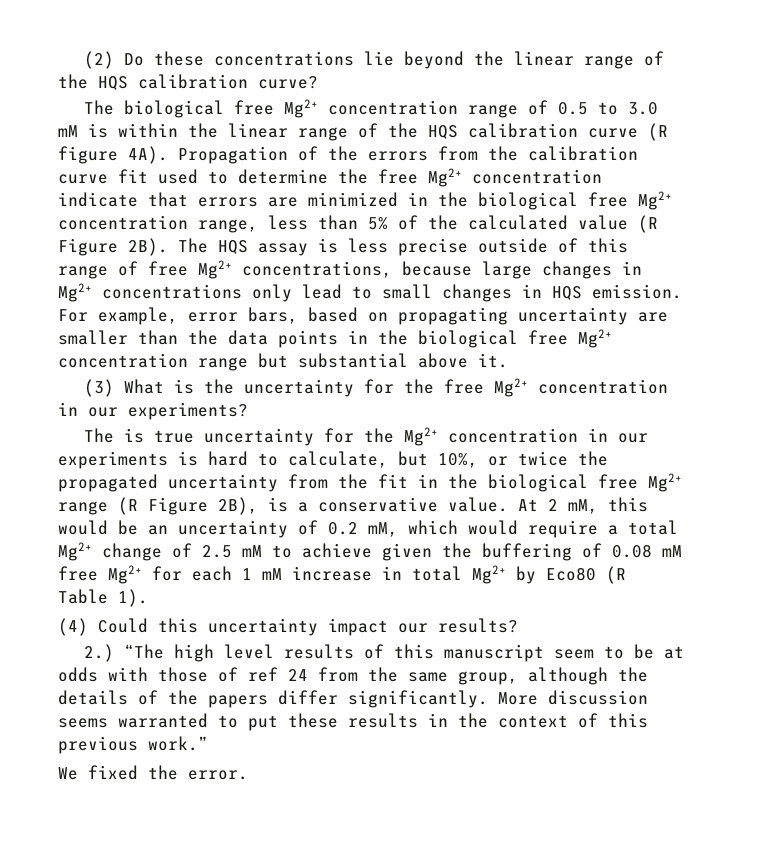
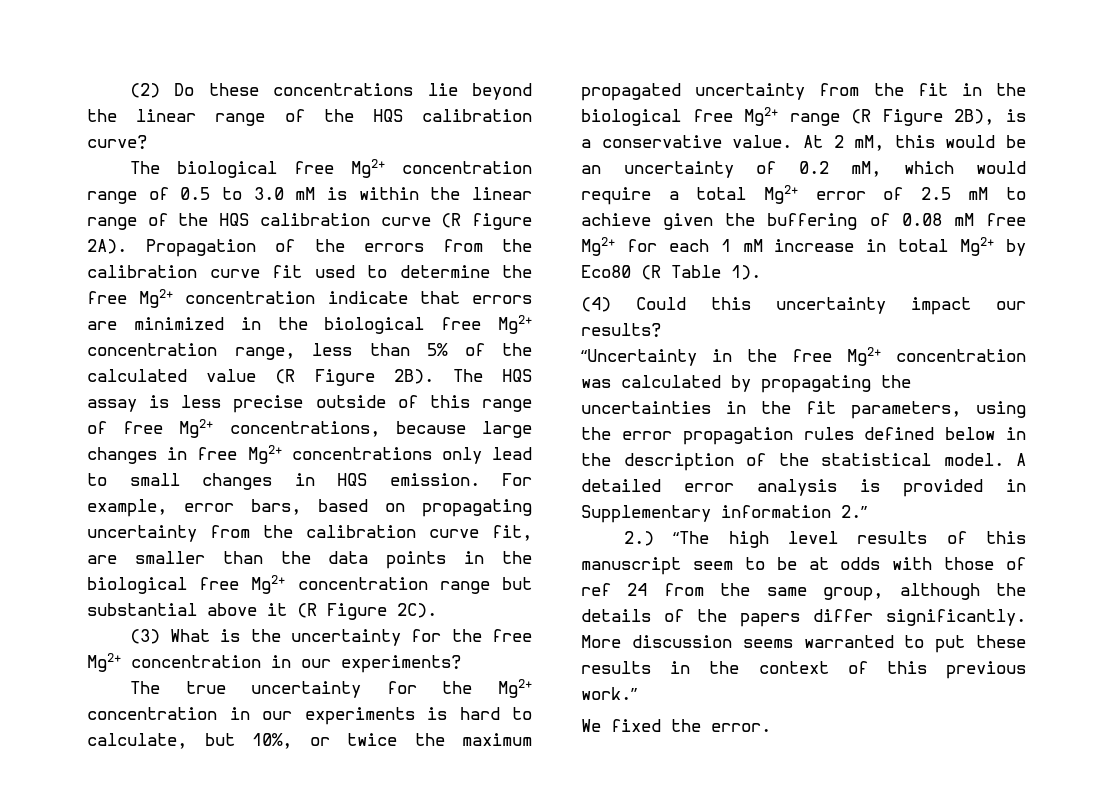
[128,146,168,164] 4A). -> [87,239,127,254] 2A).
(642, 268) none -> [197,447,238,460] free
(628, 316) none -> [210,525,532,541] from the calibration curve fit,
[478,353,508,368] it. -> [267,603,437,620] it (R Figure 2C).
[124,428,145,443] is -> (160, 687) none
(608, 458) none -> [462,733,532,746] maximum
[102,543,162,561] change -> [815,191,866,200] error
(518, 625) none -> [581,347,1026,366] [581,375,911,393] [581,401,1026,419] [581,427,1026,445] [581,453,1026,471] [581,479,1026,497] [581,505,867,523] // “Uncertainty in the free Mg2+ concentration was calculated by propagating the uncertainties in the fit parameters, using the error propagation rules defined below in the description of the statistical model. A detailed error analysis is provided in Supplementary information 2.”

